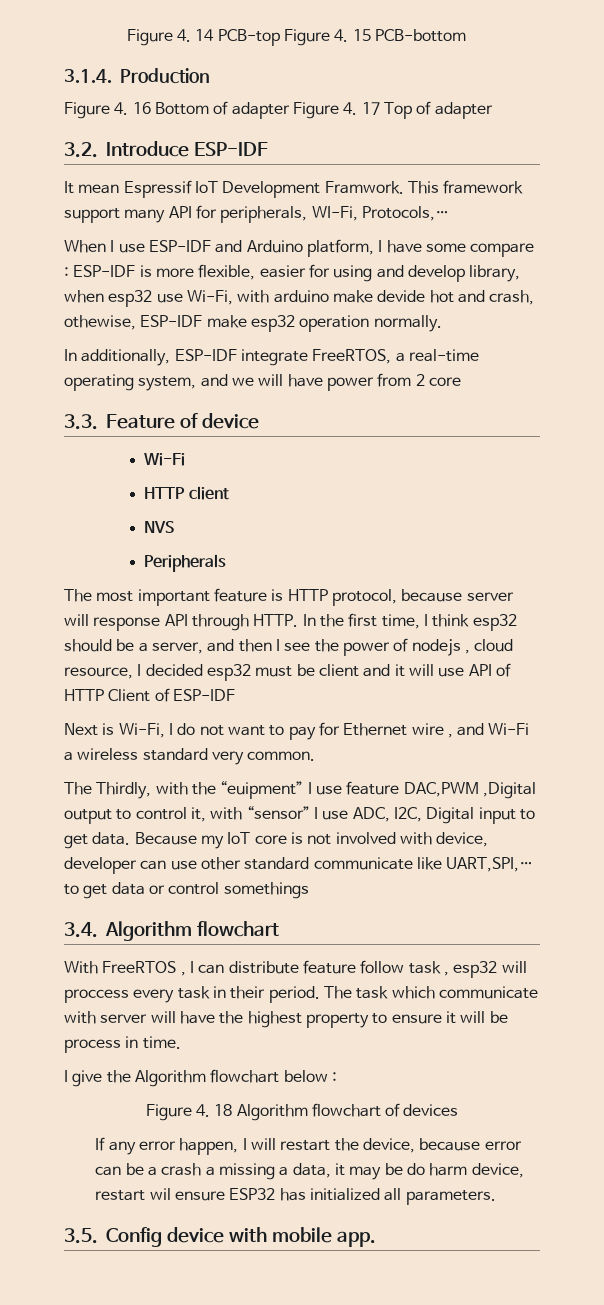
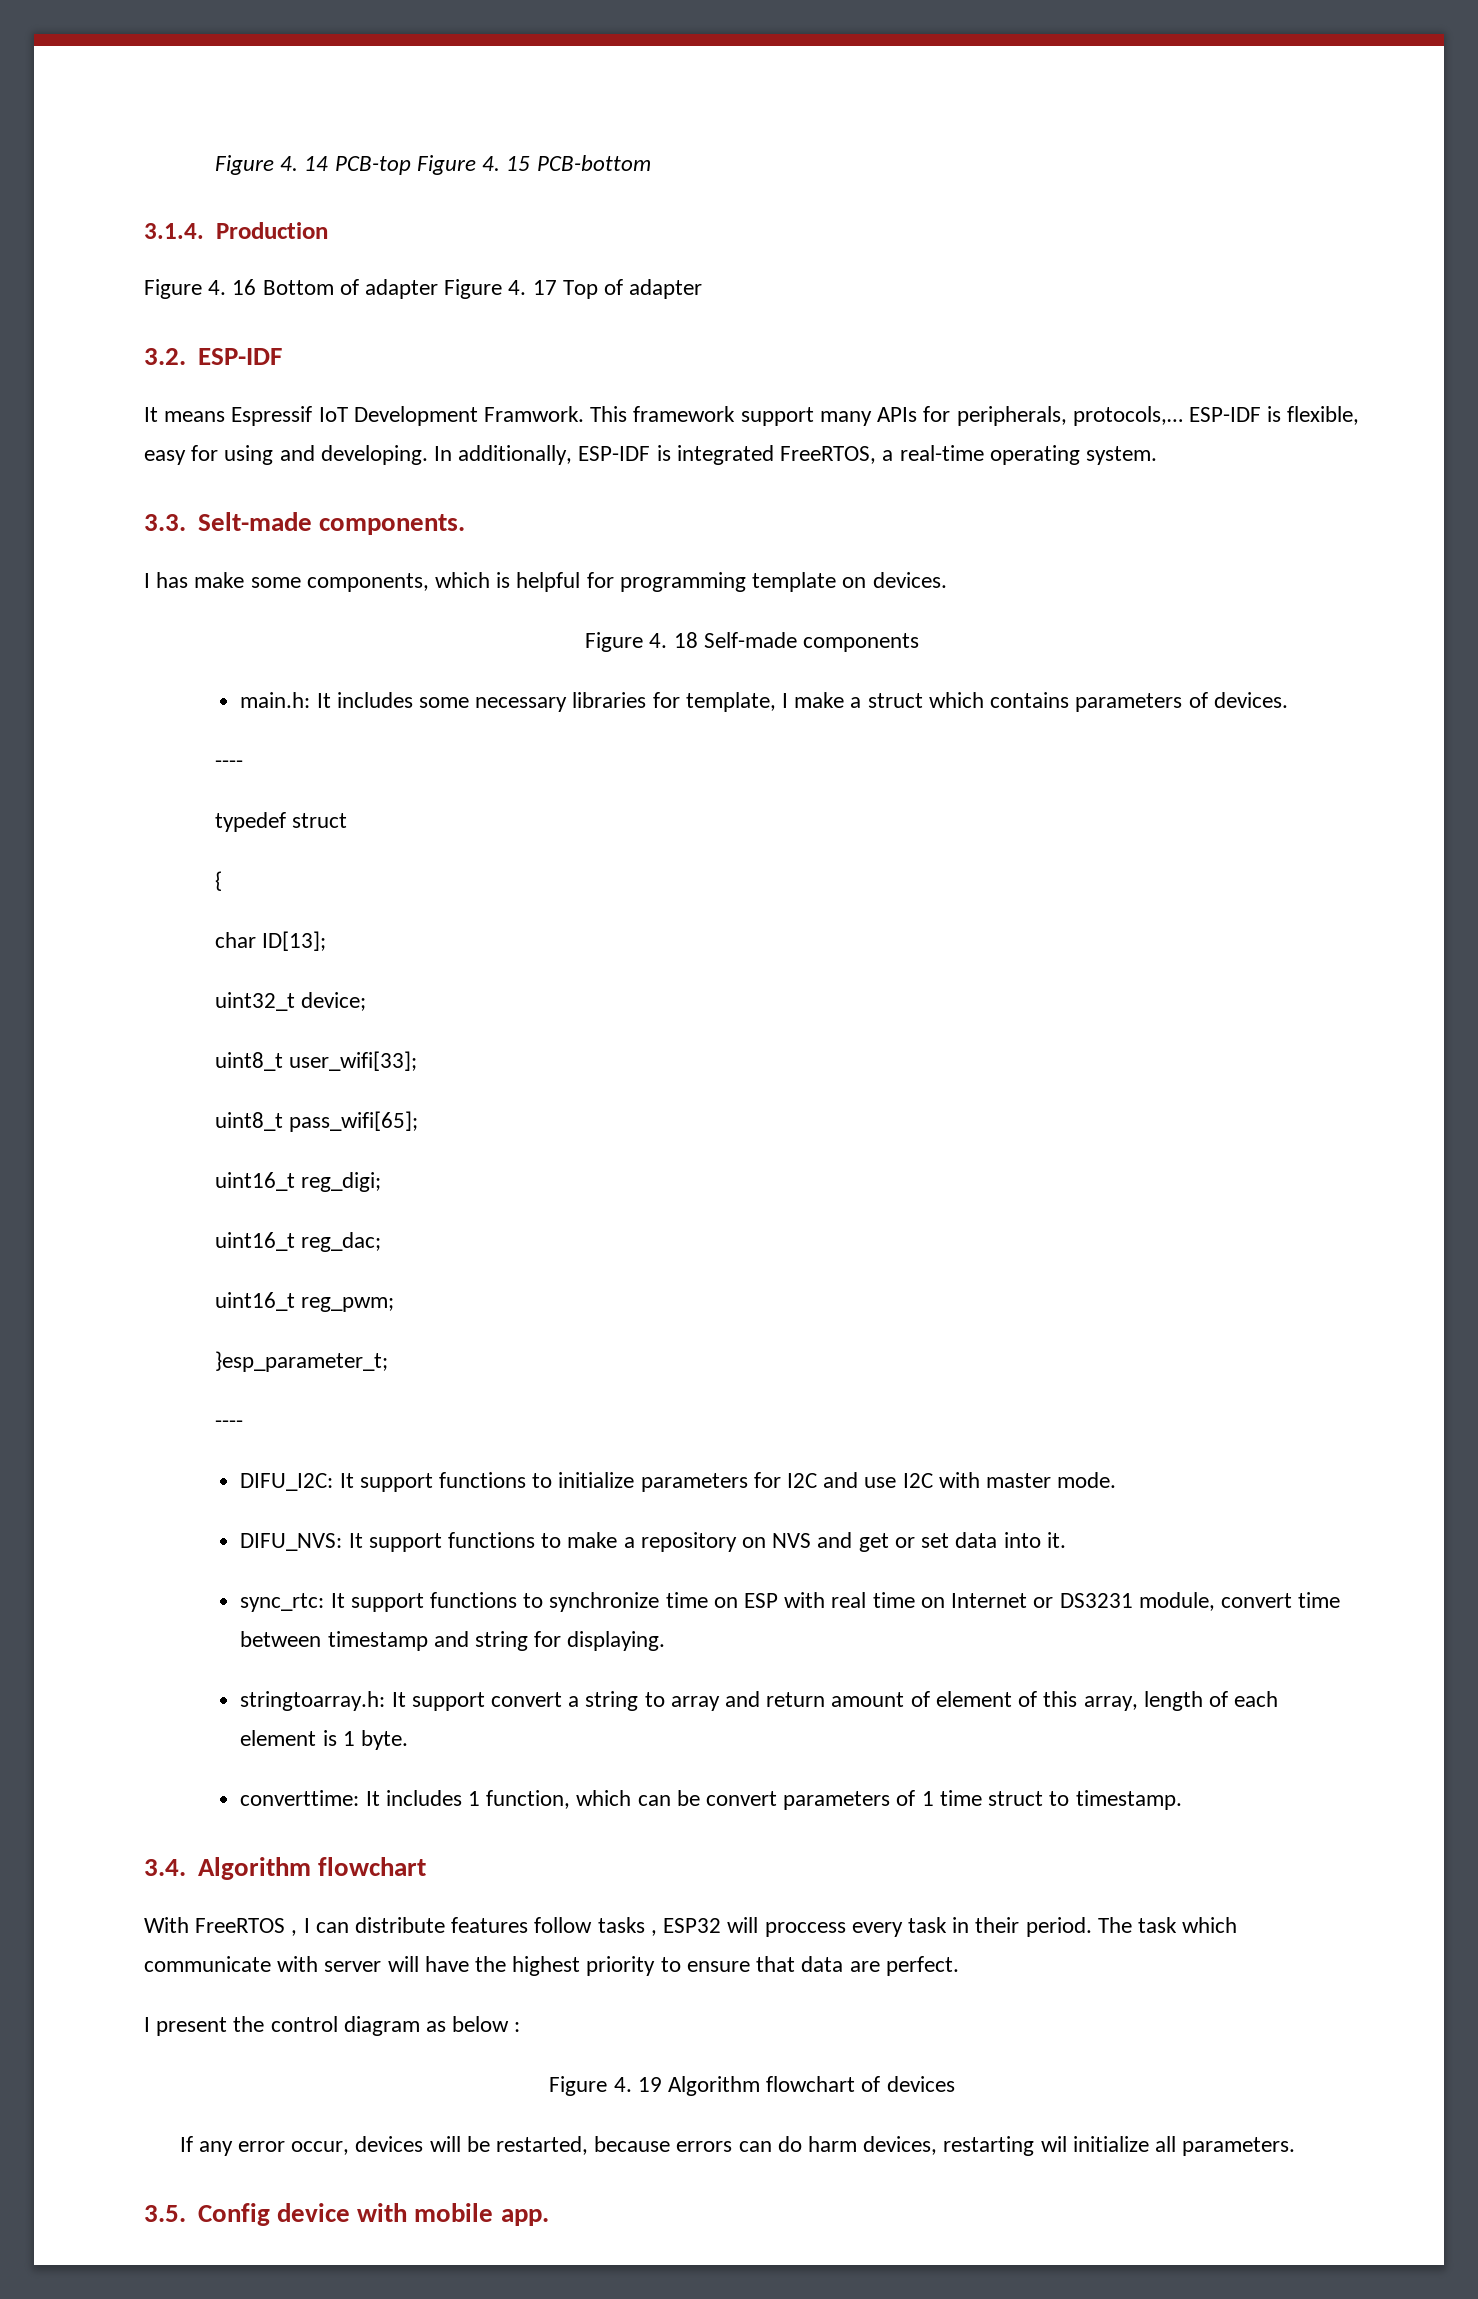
[106,141,189,157] Introduce -> (186, 356) none
[78,184,120,194] mean -> [164,411,226,422] means
[168,206,192,218] API -> [877,407,918,422] APIs
[311,206,449,221] [64,239,535,257] [64,264,521,282] [64,290,535,307] [64,315,442,332] WI-Fi, Protocols,… // When I use ESP-IDF and Arduino platform, I have some compare : ESP-IDF is more flexible, easier for using and develop library, when esp32 use Wi-Fi, with arduino make devide hot and crash, othewise, ESP-IDF make esp32 operation normally. // -> [1072,406,1360,426] [144,445,428,465] protocols,… ESP-IDF is flexible, easy for using and developing.
[240,349,308,366] integrate -> [656,445,774,465] is integrated
[138,373,461,391] [64,413,259,430] [144,453,186,466] [144,486,229,500] [144,521,175,533] [144,554,227,572] [64,588,514,606] [64,613,517,631] [64,638,514,656] [64,663,511,681] [64,688,235,702] [64,722,530,740] [64,748,316,765] [64,781,536,799] [64,806,535,824] [64,832,489,849] [64,857,534,874] [64,882,309,899] system, and we will have power from 2 core // 3.3. Feature of device // Wi-Fi // HTTP client // NVS // Peripherals // The most important feature is HTTP protocol, because server will response API through HTTP. In the first time, I think esp32 should be a server, and then I see the power of nodejs , cloud resource, I decided esp32 must be client and it will use API of HTTP Client of ESP-IDF // Next is Wi-Fi, I do not want to pay for Ethernet wire , and Wi-Fi a wireless standard very common. // The Thirdly, with the “euipment” I use feature DAC,PWM ,Digital output to control it, with “sensor” I use ADC, I2C, Digital input to get data. Because my IoT core is not involved with device, developer can use other standard communicate like UART,SPI,… to get data or control somethings -> [1085,446,1157,465] [144,512,465,535] [144,572,947,592] [585,632,919,652] [240,692,1288,712] [215,760,244,768] [215,812,348,832] [215,871,223,891] [215,931,327,951] [215,992,367,1011] [215,1051,418,1071] [215,1111,419,1132] [215,1172,382,1192] [215,1232,382,1252] [215,1292,395,1312] [215,1351,389,1372] [215,1420,244,1428] [240,1472,1117,1492] [240,1532,1066,1552] [240,1592,1341,1612] [240,1631,666,1651] [240,1691,1279,1711] [240,1730,408,1750] [240,1790,1182,1810] system. // 3.3. Selt-made components. // I has make some components, which is helpful for programming template on devices. // Figure 4. 18 Self-made components // main.h: It includes some necessary libraries for template, I make a struct which contains parameters of devices. // ---- // typedef struct // { // char ID[13]; // uint32_t device; // uint8_t user_wifi[33]; // uint8_t pass_wifi[65]; // uint16_t reg_digi; // uint16_t reg_dac; // uint16_t reg_pwm; // }esp_parameter_t; // ---- // DIFU_I2C: It support functions to initialize parameters for I2C and use I2C with master mode. // DIFU_NVS: It support functions to make a repository on NVS and get or set data into it. // sync_rtc: It support functions to synchronize time on ESP with real time on Internet or DS3231 module, convert time between timestamp and string for displaying. // stringtoarray.h: It support convert a string to array and return amount of element of this array, length of each element is 1 byte. // converttime: It includes 1 function, which can be convert parameters of 1 time struct to timestamp.
[302,960,498,978] feature follow task , esp32 -> [451,1917,722,1936] features follow tasks , ESP32
[305,1013,369,1028] property -> [586,1956,656,1976] priority
[445,1011,508,1024] [64,1036,181,1053] [64,1069,280,1087] it will be process in time. // I give the Algorithm flowchart -> [756,1956,959,1976] [144,2016,447,2036] that data are perfect. // I present the control diagram as
[214,1104,233,1116] 18 -> [637,2077,662,2092] 19
[179,1138,522,1155] [95,1163,524,1180] [95,1188,380,1201] happen, I will restart the device, because error can be a crash a missing a data, it may be do harm device, restart wil ensure ESP32 has initialized -> [291,2136,1149,2156] occur, devices will be restarted, because errors can do harm devices, restarting wil initialize

